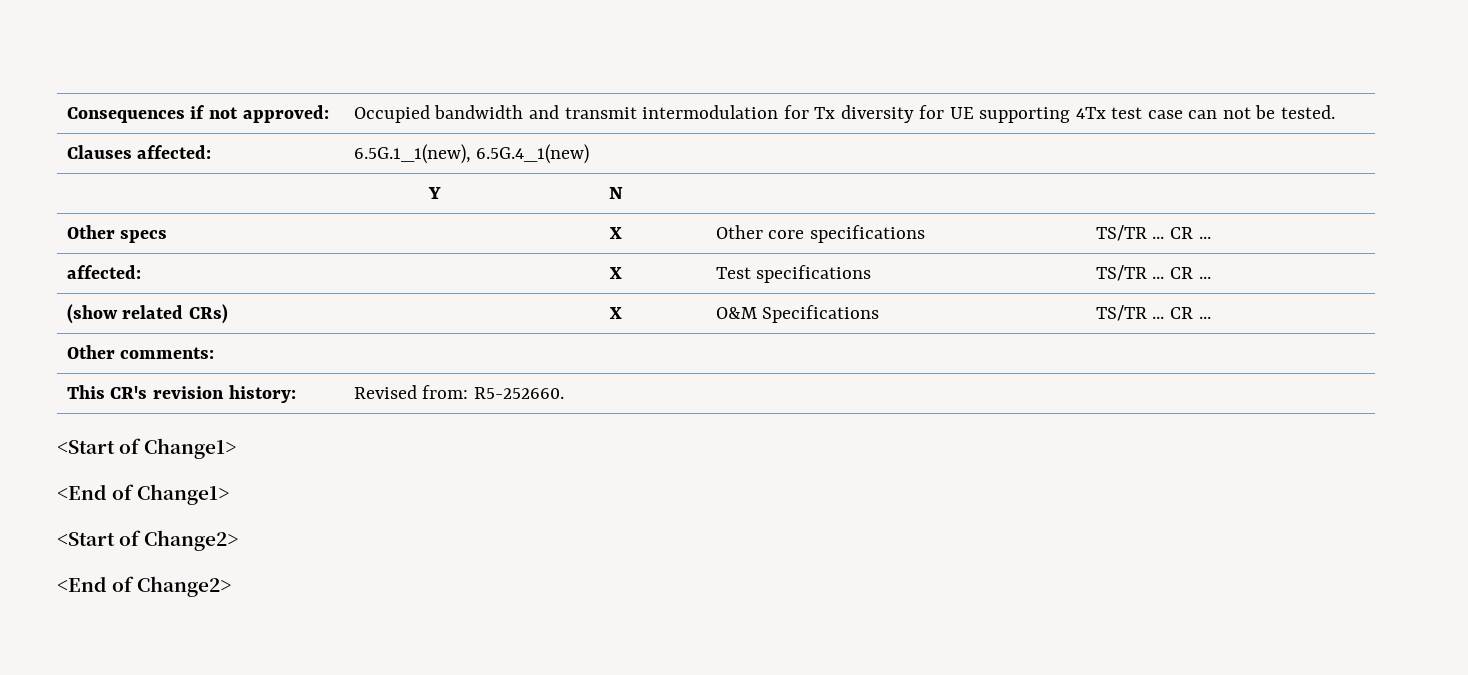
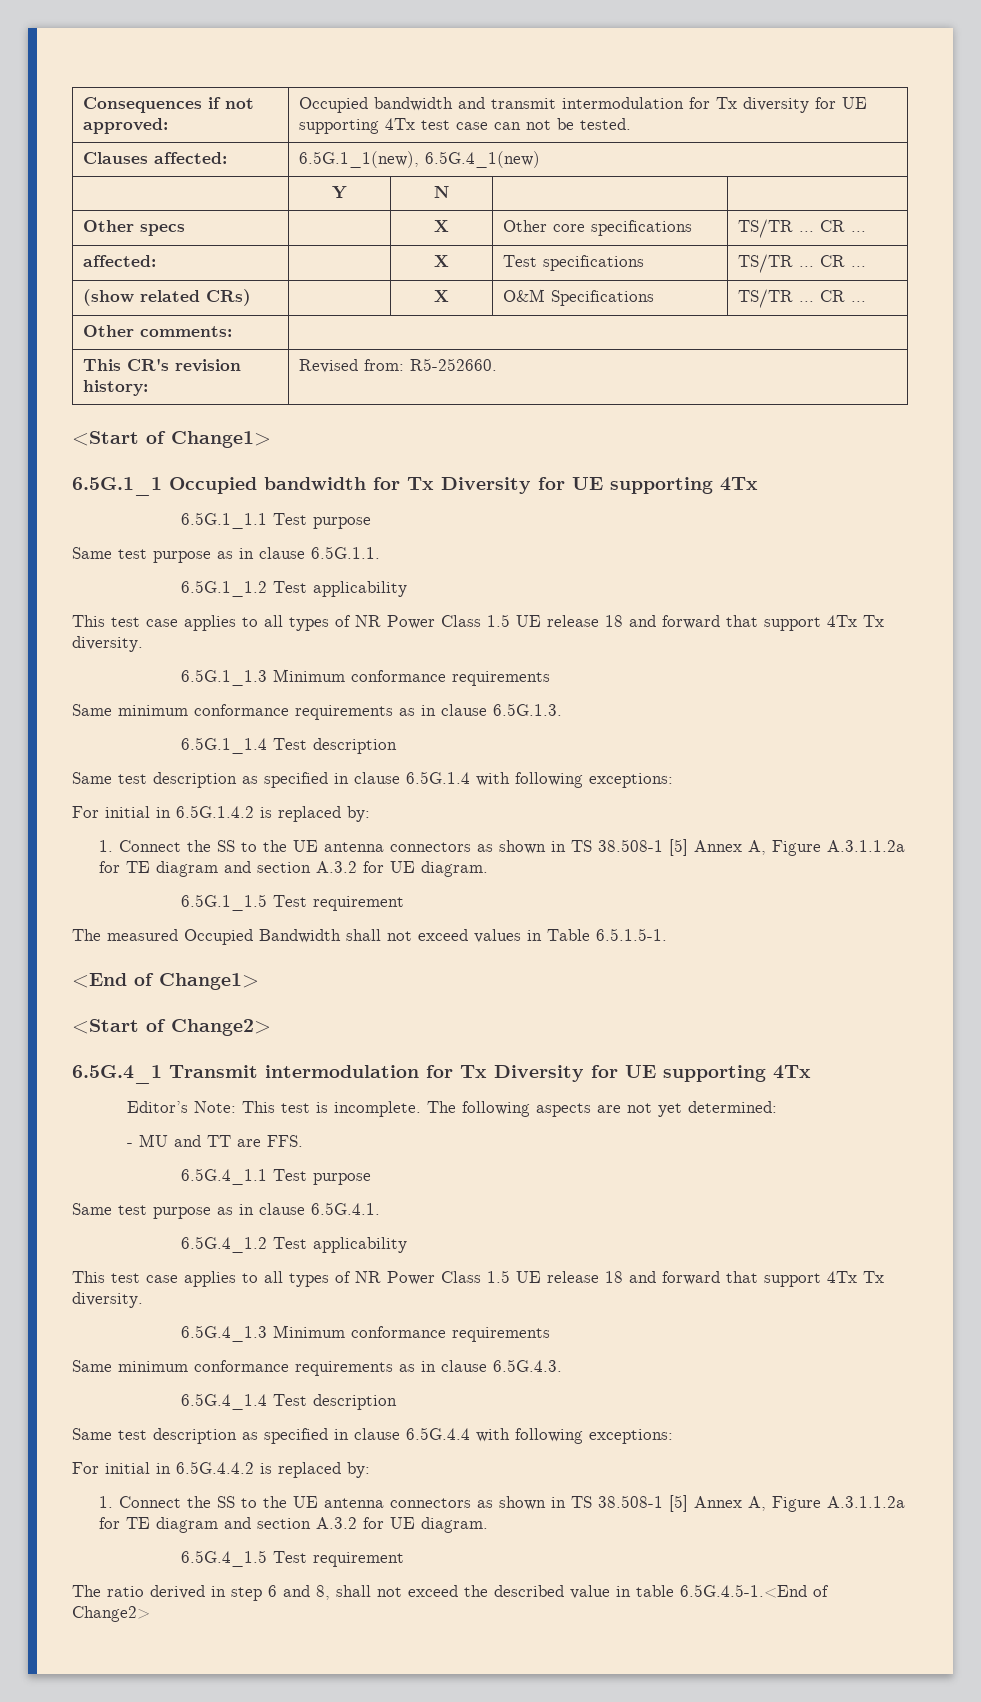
(237, 448) none -> [72,477,758,496] [181,512,372,529] [72,546,380,563] [181,580,408,597] [72,614,884,631] [72,636,143,652] [181,669,551,686] [72,703,562,720] [181,737,398,754] [72,771,673,788] [72,805,370,822] [99,839,906,856] [99,861,489,877] [181,894,405,911] [72,928,667,945] // 6.5G.1_1 Occupied bandwidth for Tx Diversity for UE supporting 4Tx // 6.5G.1_1.1 Test purpose // Same test purpose as in clause 6.5G.1.1. // 6.5G.1_1.2 Test applicability // This test case applies to all types of NR Power Class 1.5 UE release 18 and forward that support 4Tx Tx diversity. // 6.5G.1_1.3 Minimum conformance requirements // Same minimum conformance requirements as in clause 6.5G.1.3. // 6.5G.1_1.4 Test description // Same test description as specified in clause 6.5G.1.4 with following exceptions: // For initial in 6.5G.1.4.2 is replaced by: // 1. Connect the SS to the UE antenna connectors as shown in TS 38.508-1 [5] Annex A, Figure A.3.1.1.2a for TE diagram and section A.3.2 for UE diagram. // 6.5G.1_1.5 Test requirement // The measured Occupied Bandwidth shall not exceed values in Table 6.5.1.5-1.
[57,576,107,592] <End -> [72,1065,811,1084] [126,1101,777,1117] [126,1134,303,1147] [181,1168,372,1185] [72,1202,380,1219] [181,1236,408,1253] [72,1270,884,1287] [72,1292,143,1308] [181,1325,551,1342] [72,1359,562,1376] [181,1393,398,1410] [72,1427,673,1444] [72,1461,370,1478] [99,1495,906,1512] [99,1517,489,1533] [181,1550,405,1567] [72,1584,807,1601] 6.5G.4_1 Transmit intermodulation for Tx Diversity for UE supporting 4Tx // Editor’s Note: This test is incomplete. The following aspects are not yet determined: // - MU and TT are FFS. // 6.5G.4_1.1 Test purpose // Same test purpose as in clause 6.5G.4.1. // 6.5G.4_1.2 Test applicability // This test case applies to all types of NR Power Class 1.5 UE release 18 and forward that support 4Tx Tx diversity. // 6.5G.4_1.3 Minimum conformance requirements // Same minimum conformance requirements as in clause 6.5G.4.3. // 6.5G.4_1.4 Test description // Same test description as specified in clause 6.5G.4.4 with following exceptions: // For initial in 6.5G.4.4.2 is replaced by: // 1. Connect the SS to the UE antenna connectors as shown in TS 38.508-1 [5] Annex A, Figure A.3.1.1.2a for TE diagram and section A.3.2 for UE diagram. // 6.5G.4_1.5 Test requirement // The ratio derived in step 6 and 8, shall not exceed the described value in table 6.5G.4.5-1.<End

